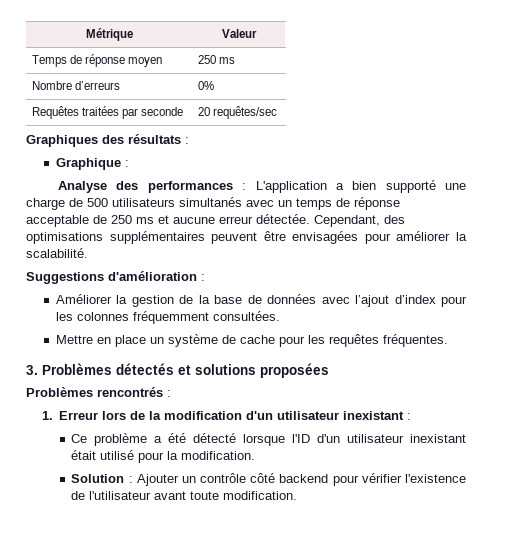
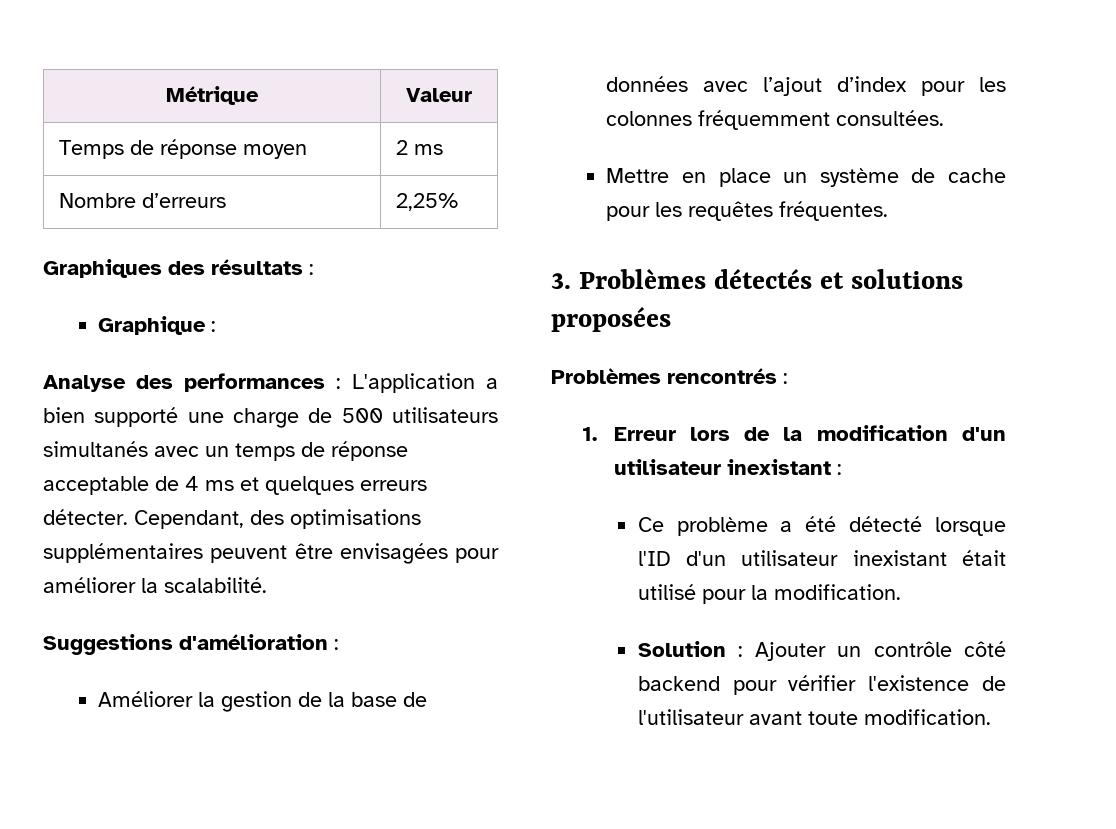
[197,55,216,64] 250 -> [396,140,409,155] 2
[197,81,214,90] [31,106,184,119] [197,106,277,119] 0% // Requêtes traitées par seconde | 20 requêtes/sec -> [396,193,459,211] 2,25%
[111,215,132,224] 250 -> [185,476,199,491] 4
[173,214,310,224] aucune erreur détectée. -> [265,476,427,495] [43,509,128,525] quelques erreurs détecter.

